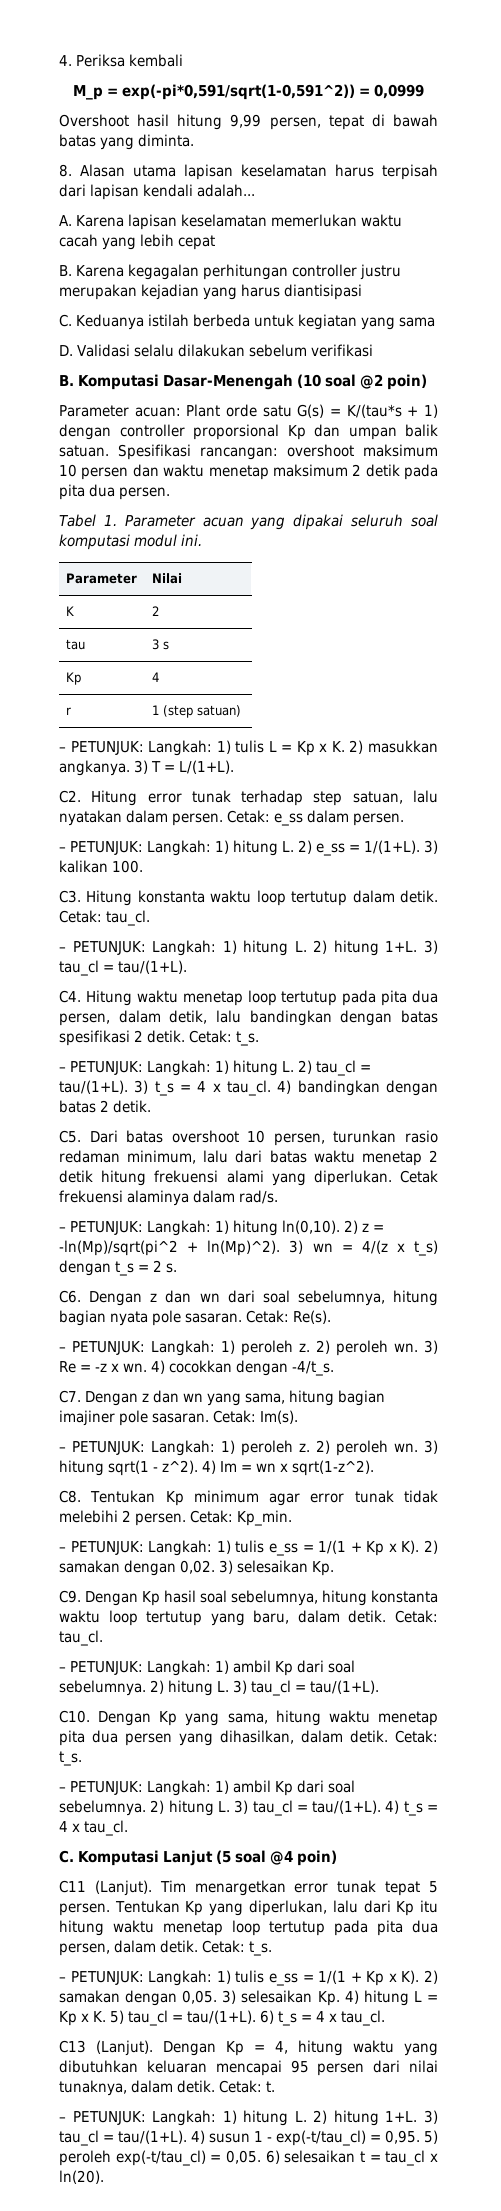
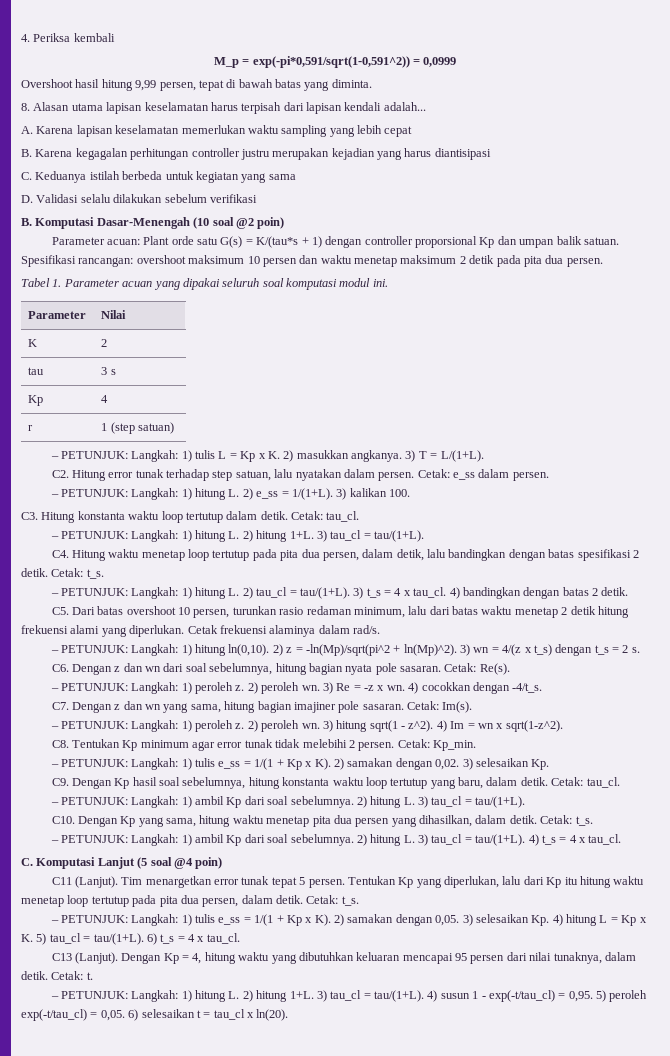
[59,234,98,247] cacah -> [281,125,328,137] sampling

